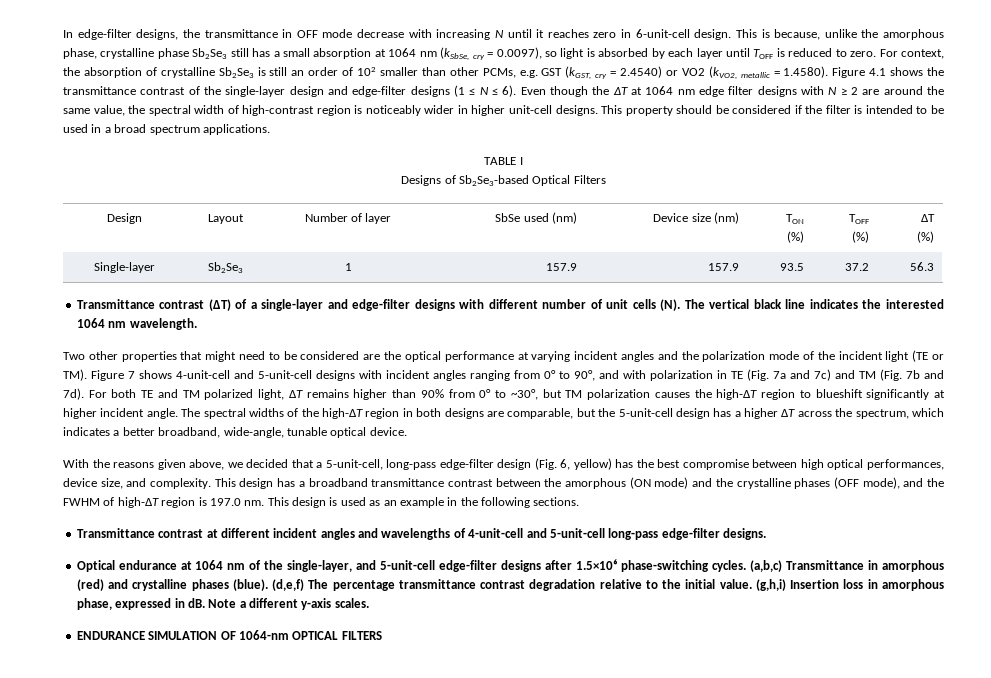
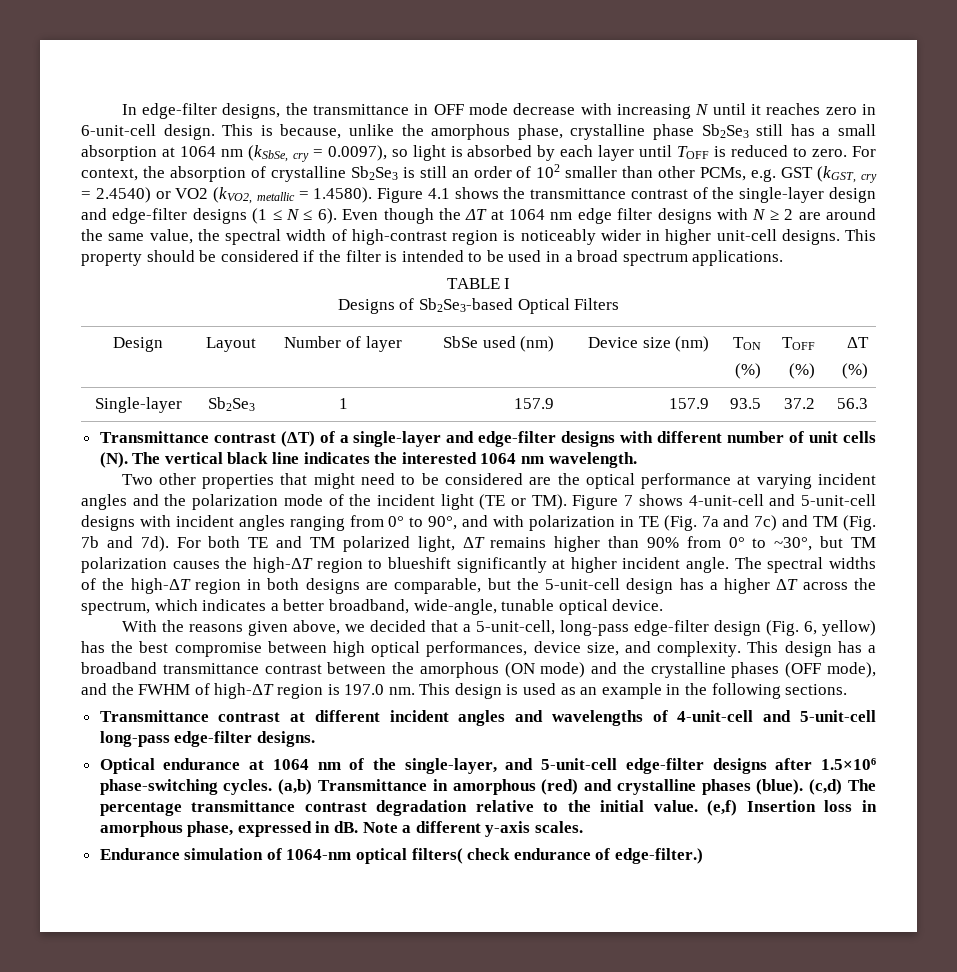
[750,560,783,572] (a,b,c) -> [278,779,313,795] (a,b)
[272,579,305,591] (d,e,f) -> [809,779,843,795] (c,d)
[755,579,786,591] (g,h,i) -> [707,800,738,816] (e,f)
[76,630,382,640] ENDURANCE SIMULATION OF 1064-nm OPTICAL FILTERS -> [99,848,704,864] Endurance simulation of 1064-nm optical filters( check endurance of edge-filter.)

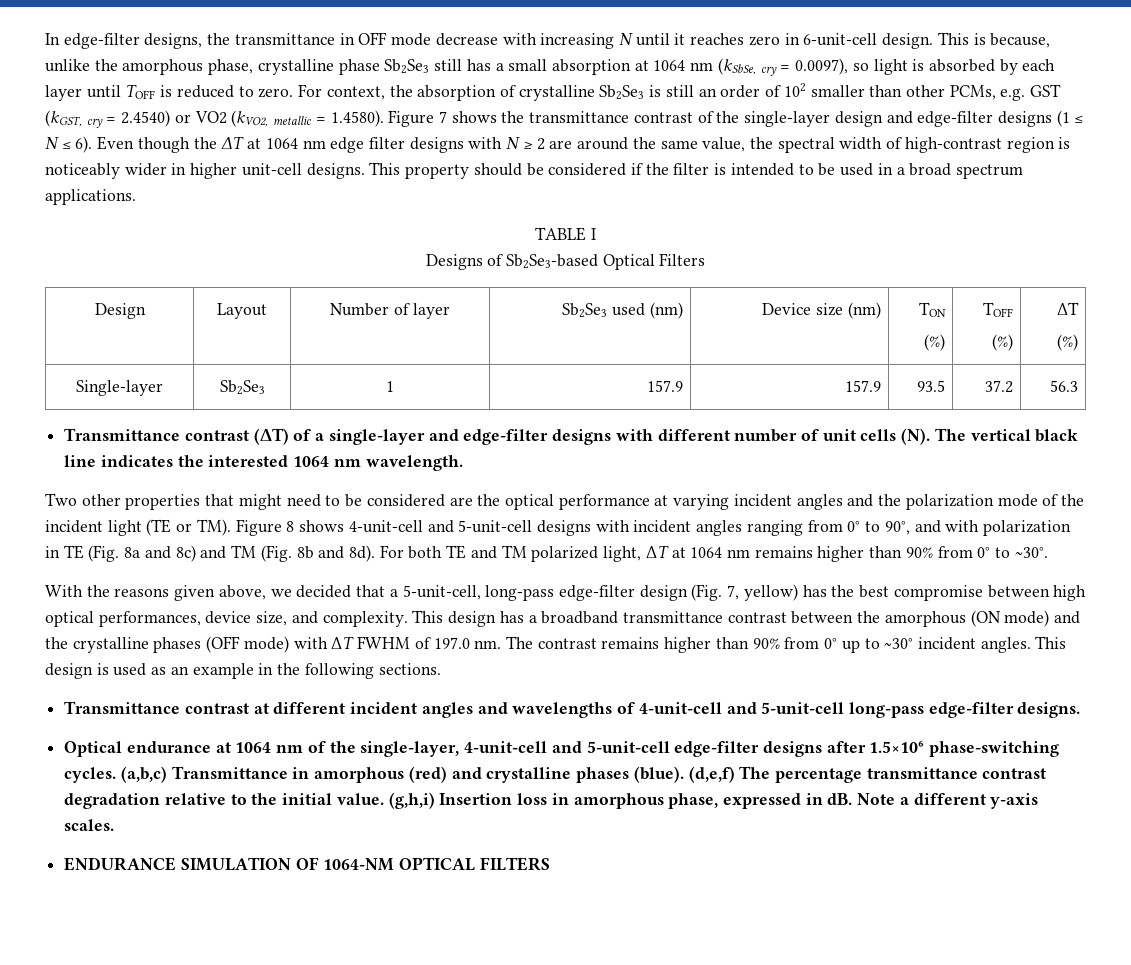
[427,188,450,199] 4.1 -> [438,111,447,123] 7
[443,336,479,348] SbSe -> [562,303,608,318] Sb2Se3
[624,495,634,506] 7 -> [286,521,295,532] 8
[701,515,876,531] [81,536,169,552] 7a and 7c) and TM (Fig. 7b and 7d). -> [124,545,375,562] 8a and 8c) and TM (Fig. 8b and 8d).
(485, 542) none -> [671,547,750,558] at 1064 nm
[774,536,877,551] [81,557,876,573] [81,578,877,594] [81,599,664,615] ~30°, but TM polarization causes the high-ΔT region to blueshift significantly at higher incident angle. The spectral widths of the high-ΔT region in both designs are comparable, but the 5-unit-cell design has a higher ΔT across the spectrum, which indicates a better broadband, wide-angle, tunable optical device. -> [1014,547,1048,558] ~30°.
[803,621,817,635] 6, -> [727,585,740,600] 7,
[826,662,876,678] [81,683,415,699] mode), and the FWHM of high-ΔT region is 197.0 nm. -> [243,636,1031,653] mode) with ΔT FWHM of 197.0 nm. The contrast remains higher than 90% from 0° up to ~30° incident angles.
(497, 766) none -> [464,741,548,753] 4-unit-cell
[278,779,313,795] (a,b) -> [120,766,167,783] (a,b,c)
[809,779,843,795] (c,d) -> [688,766,735,783] (d,e,f)
[707,800,738,816] (e,f) -> [388,792,435,809] (g,h,i)
[99,848,704,864] Endurance simulation of 1064-nm optical filters( check endurance of edge-filter.) -> [64,857,550,871] ENDURANCE SIMULATION OF 1064-NM OPTICAL FILTERS

